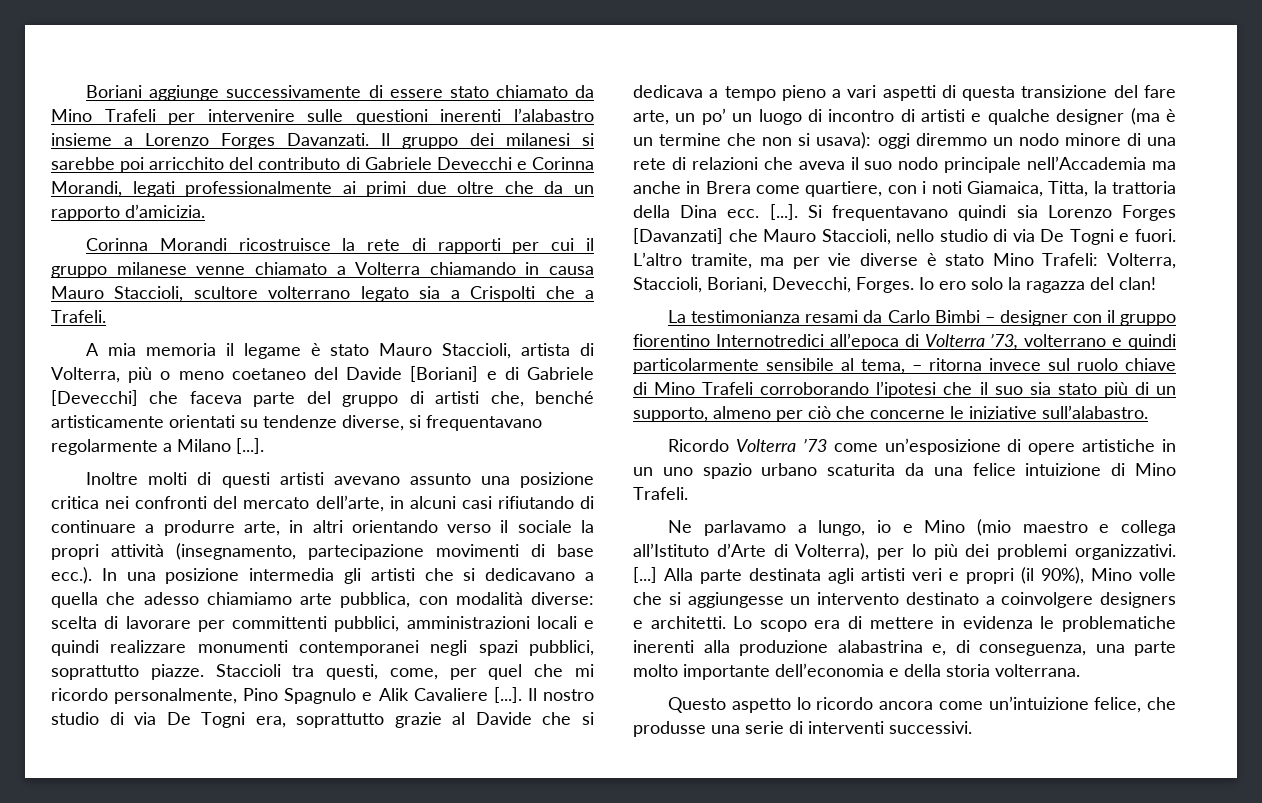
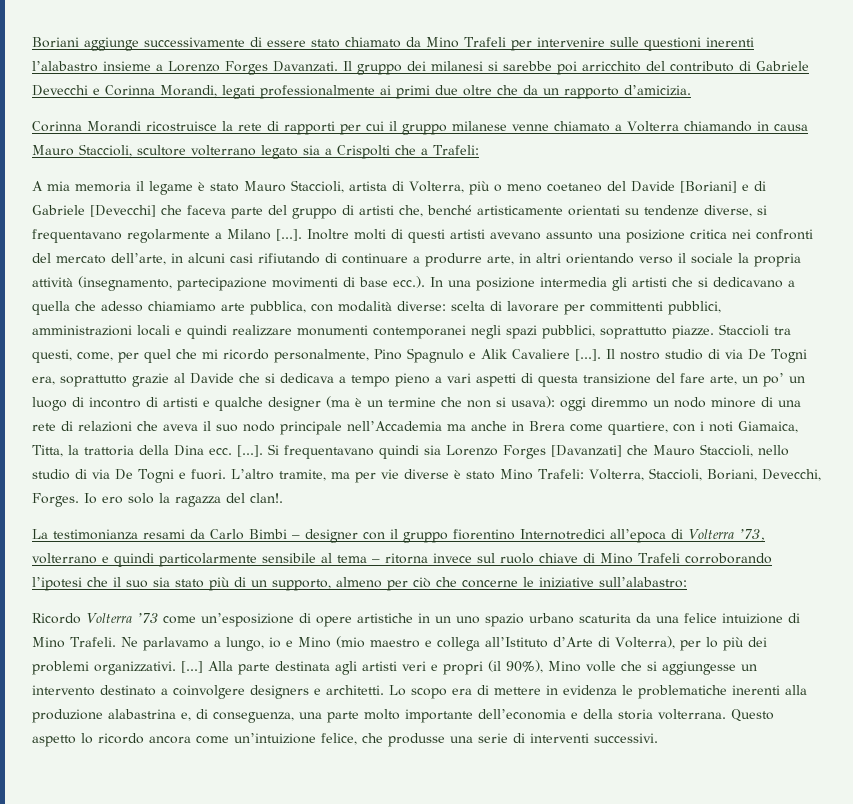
[51,310,106,323] Trafeli. -> [433,145,479,155] Trafeli:
(264, 446) // -> (302, 235) none
[51,544,99,560] propri -> [754,253,801,267] propria
[1119,277,1156,290] clan! -> [250,493,283,503] clan!.
[861,359,905,374] tema, -> [337,555,367,563] tema
[1042,405,1148,419] sull’alabastro. -> [599,577,687,588] sull’alabastro:
(688, 493) // -> (116, 642) none
(1080, 670) // -> (726, 714) none

